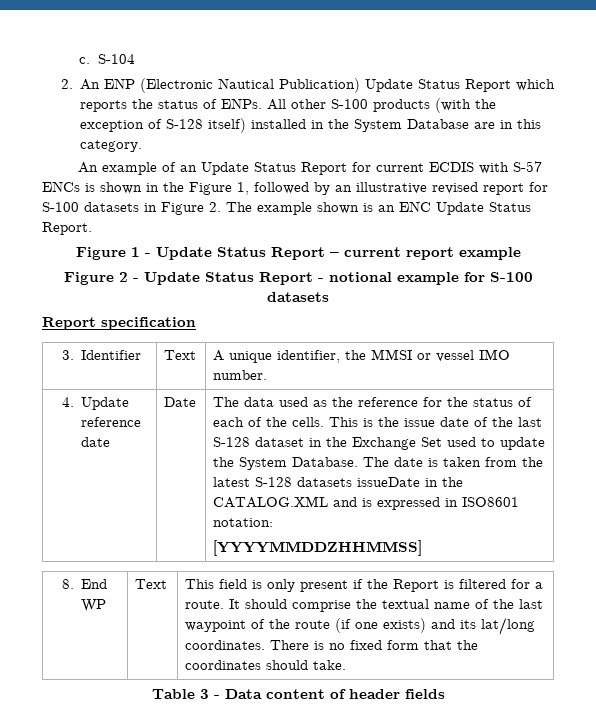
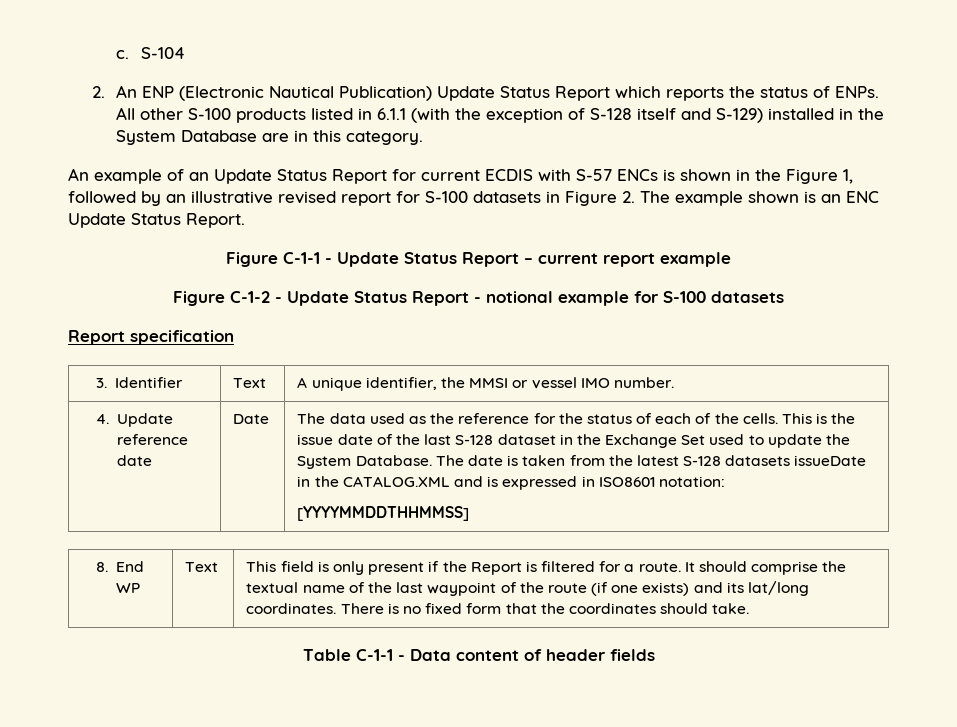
(430, 105) none -> [311,108,407,120] listed in 6.1.1
[207,118,246,133] itself) -> [637,108,764,123] itself and S-129)
[130,247,140,257] 1 -> [283,252,320,264] C-1-1
[118,272,128,282] 2 -> [230,291,270,303] C-1-2
[213,540,423,556] [YYYYMMDDZHHMMSS] -> [297,506,470,521] [YYYYMMDDTHHMMSS]
[199,689,209,699] 3 -> [355,649,393,661] C-1-1

